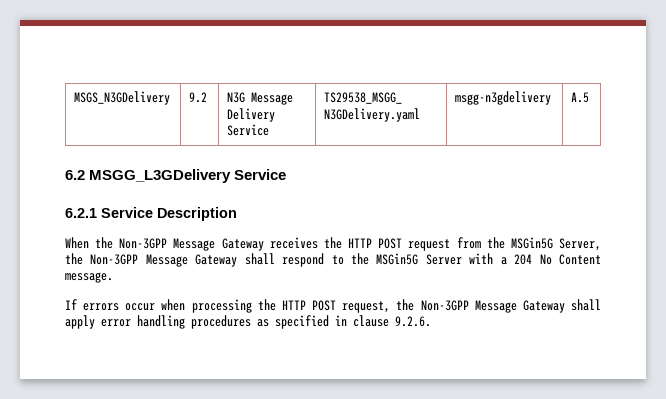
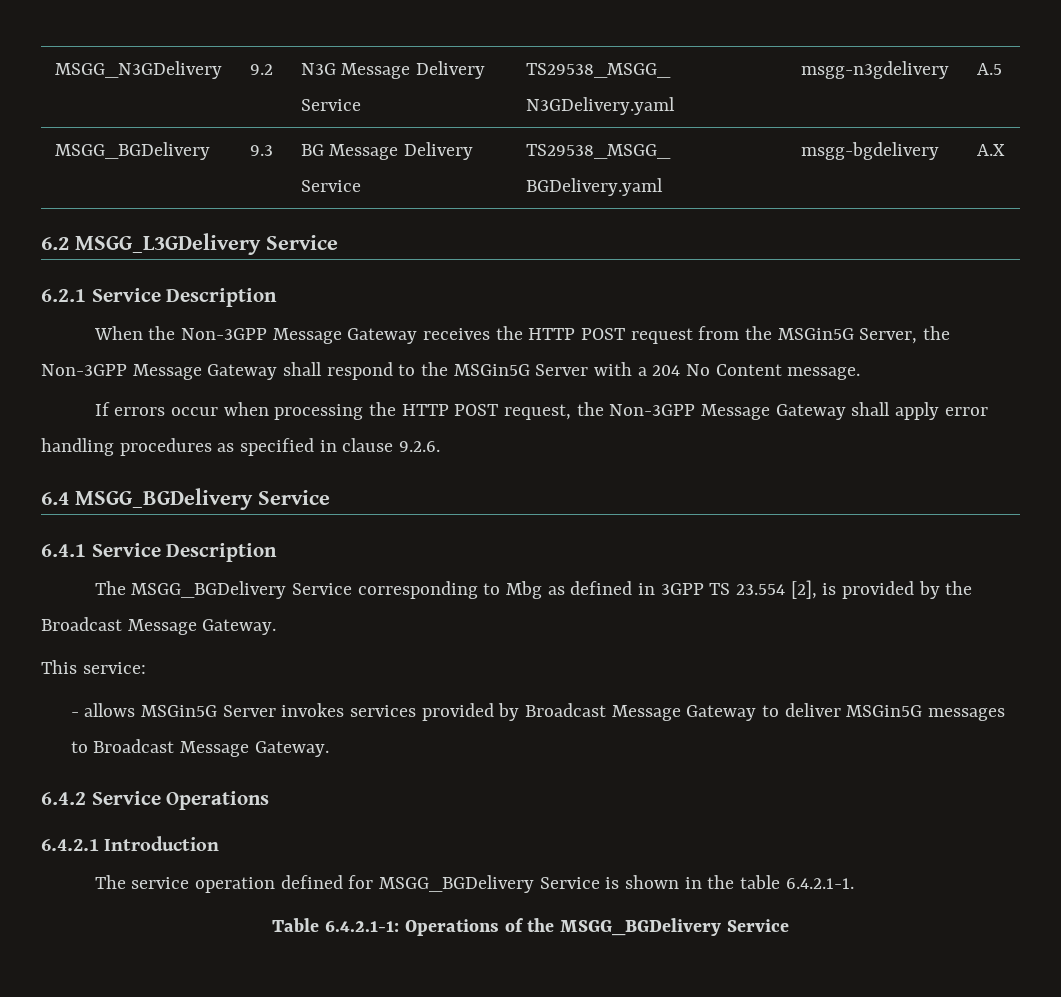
[74,91,171,105] MSGS_N3GDelivery -> [54,61,222,79] MSGG_N3GDelivery
(590, 97) none -> [54,142,210,160] [249,145,273,156] [300,142,473,160] [300,180,361,192] [525,144,671,159] [525,178,663,196] [800,142,939,160] [976,144,1005,156] // MSGG_BGDelivery | 9.3 | BG Message Delivery Service | TS29538_MSGG_ BGDelivery.yaml | msgg-bgdelivery | A.X
(431, 321) none -> [41,488,330,510] [41,543,278,562] [94,580,973,599] [41,617,277,635] [41,660,146,674] [70,703,1006,721] [70,739,329,757] [41,791,270,810] [41,836,220,851] [94,875,854,893] [272,918,789,936] // 6.4 MSGG_BGDelivery Service // 6.4.1 Service Description // The MSGG_BGDelivery Service corresponding to Mbg as defined in 3GPP TS 23.554 [2], is provided by the Broadcast Message Gateway. // This service: // - allows MSGin5G Server invokes services provided by Broadcast Message Gateway to deliver MSGin5G messages to Broadcast Message Gateway. // 6.4.2 Service Operations // 6.4.2.1 Introduction // The service operation defined for MSGG_BGDelivery Service is shown in the table 6.4.2.1-1. // Table 6.4.2.1-1: Operations of the MSGG_BGDelivery Service

